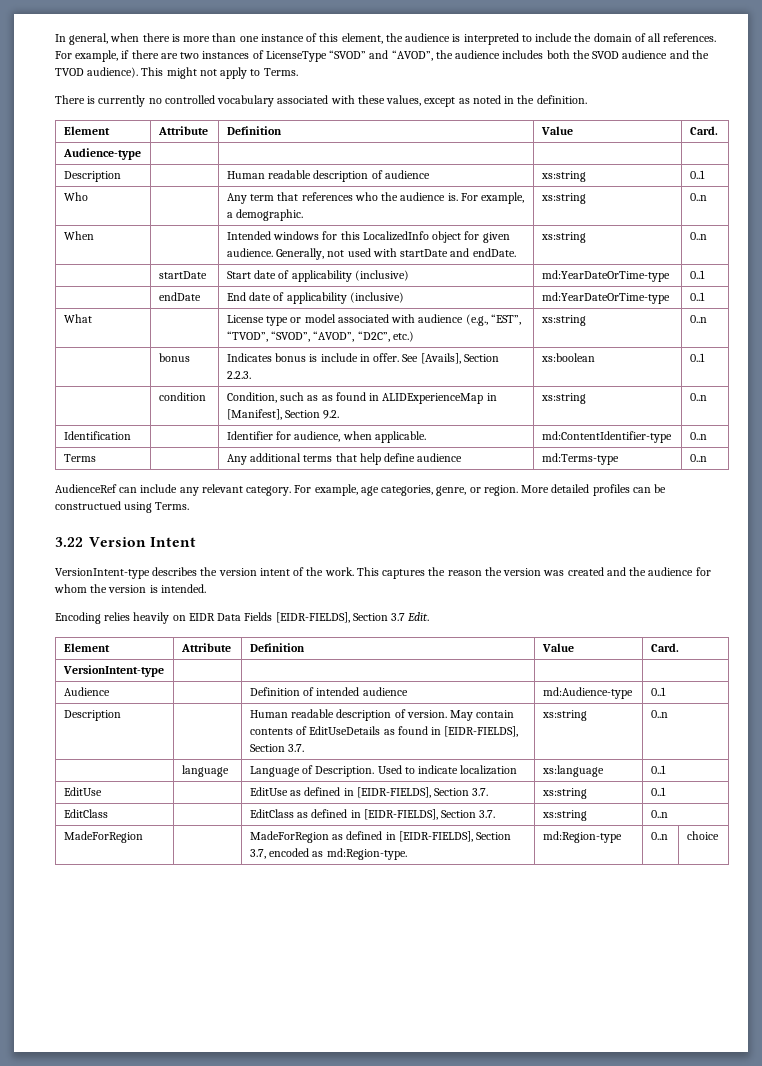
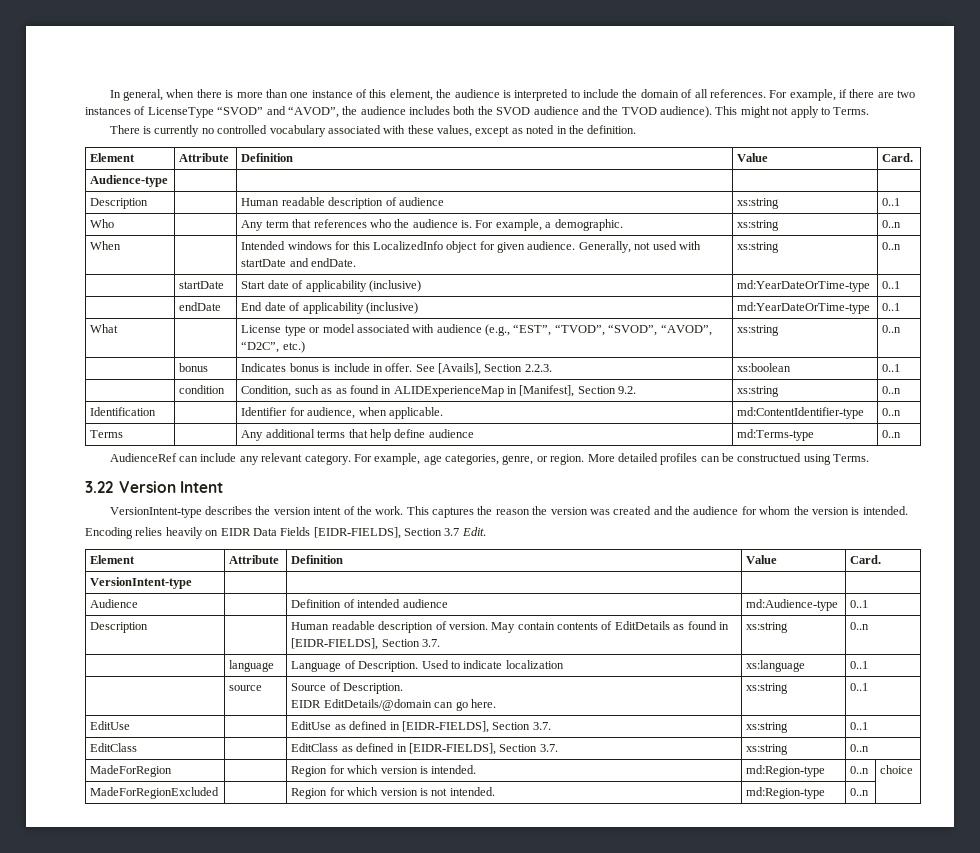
[309,726,381,735] EditUseDetails -> [614,621,670,630] EditDetails
(666, 769) none -> [229,685,263,691] [291,682,404,694] [291,699,496,711] [746,683,789,694] [850,683,869,691] // | source | Source of Description. // EIDR EditDetails/@domain can go here. | xs:string | 0..1
[249,831,512,843] [249,848,407,860] [542,831,622,843] [650,832,668,840] [686,831,719,840] MadeForRegion as defined in [EIDR-FIELDS], Section 3.7, encoded as md:Region-type. | md:Region-type | 0..n | choice -> [291,765,477,777] [746,765,826,777] [850,766,870,774] [880,765,914,774] [90,787,220,799] [291,787,495,799] [746,787,826,799] [850,788,870,796] Region for which version is intended. | md:Region-type | 0..n | choice // MadeForRegionExcluded | | Region for which version is not intended. | md:Region-type | 0..n |

